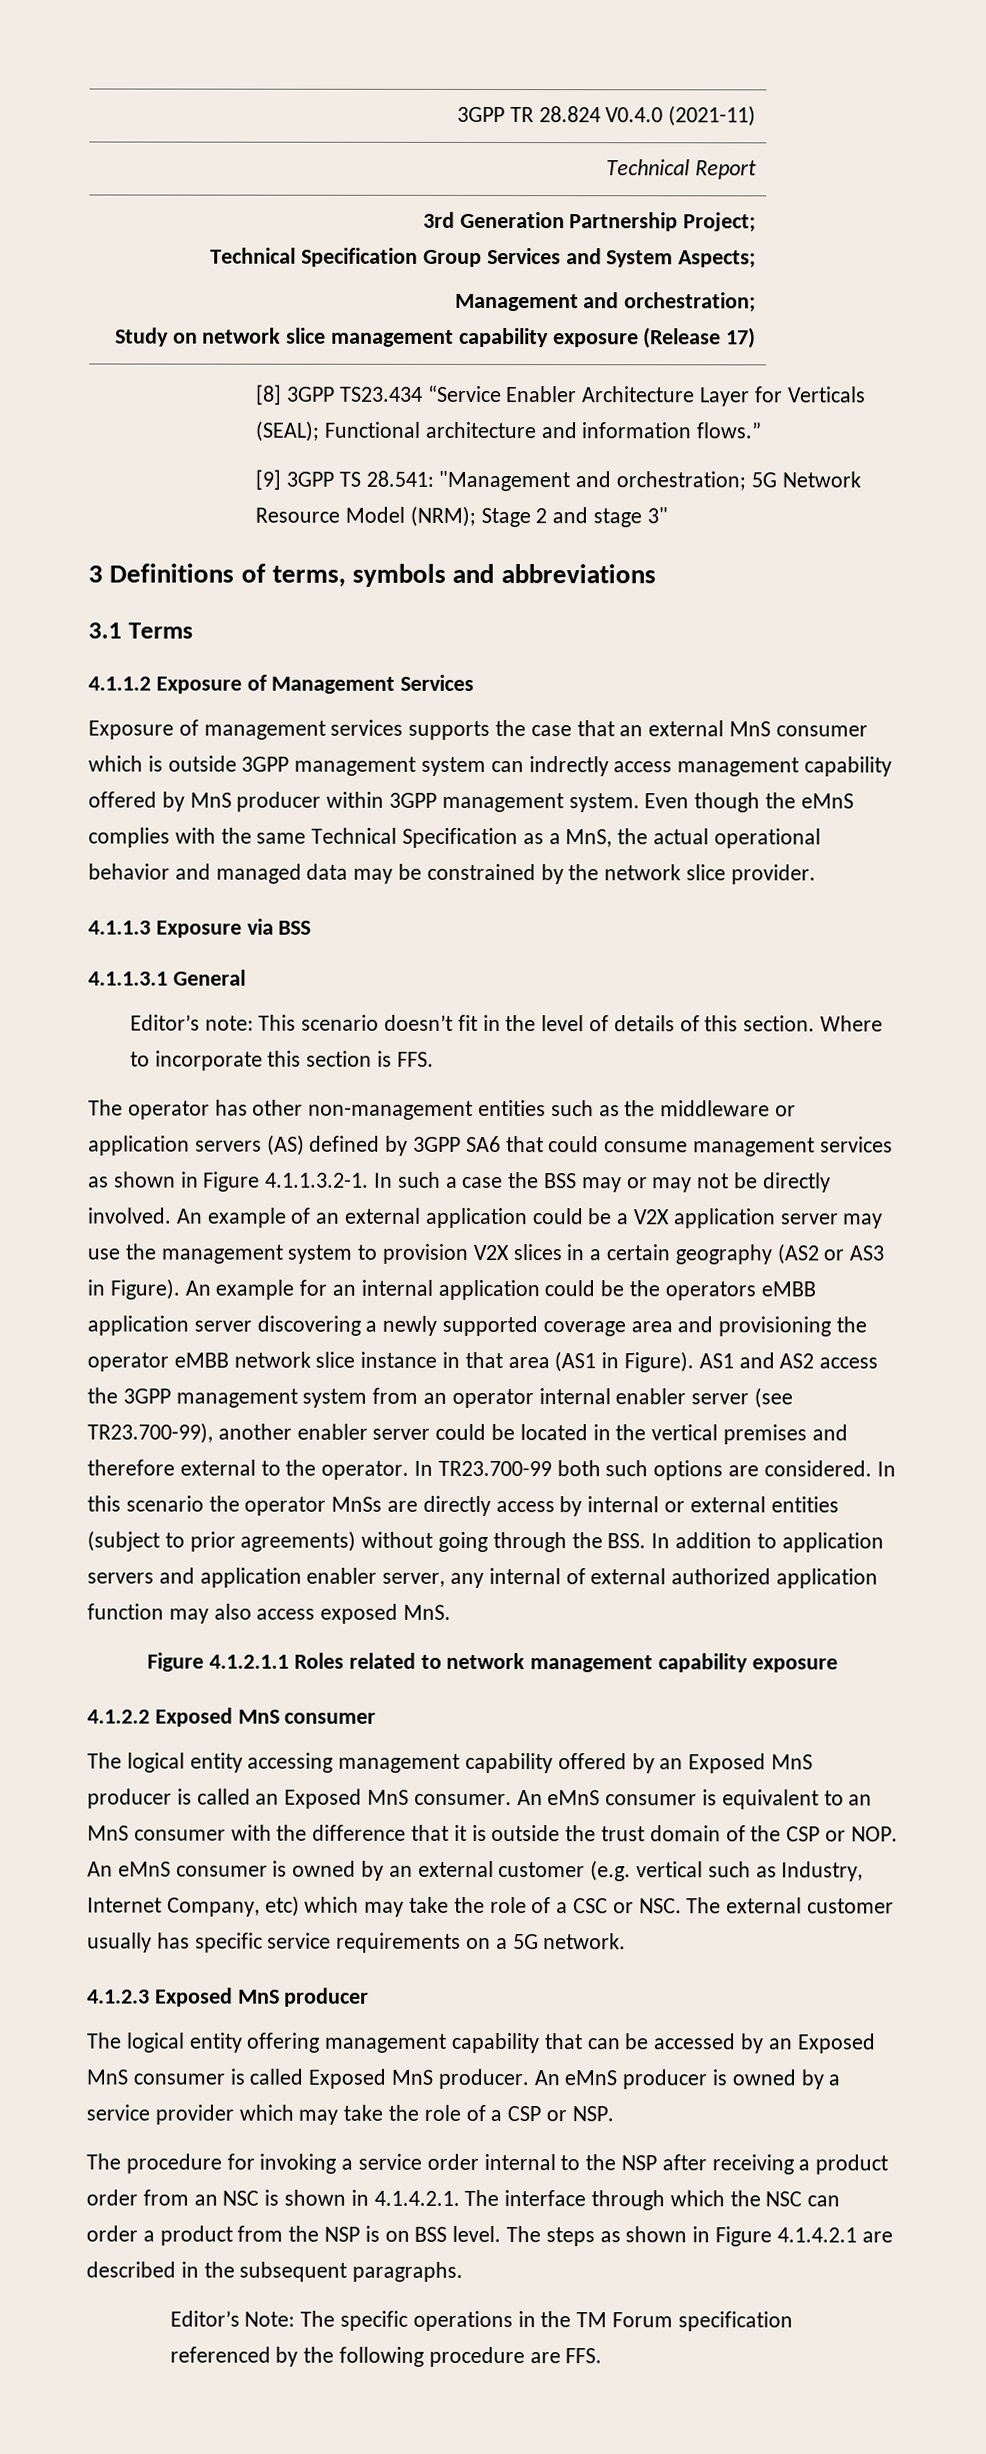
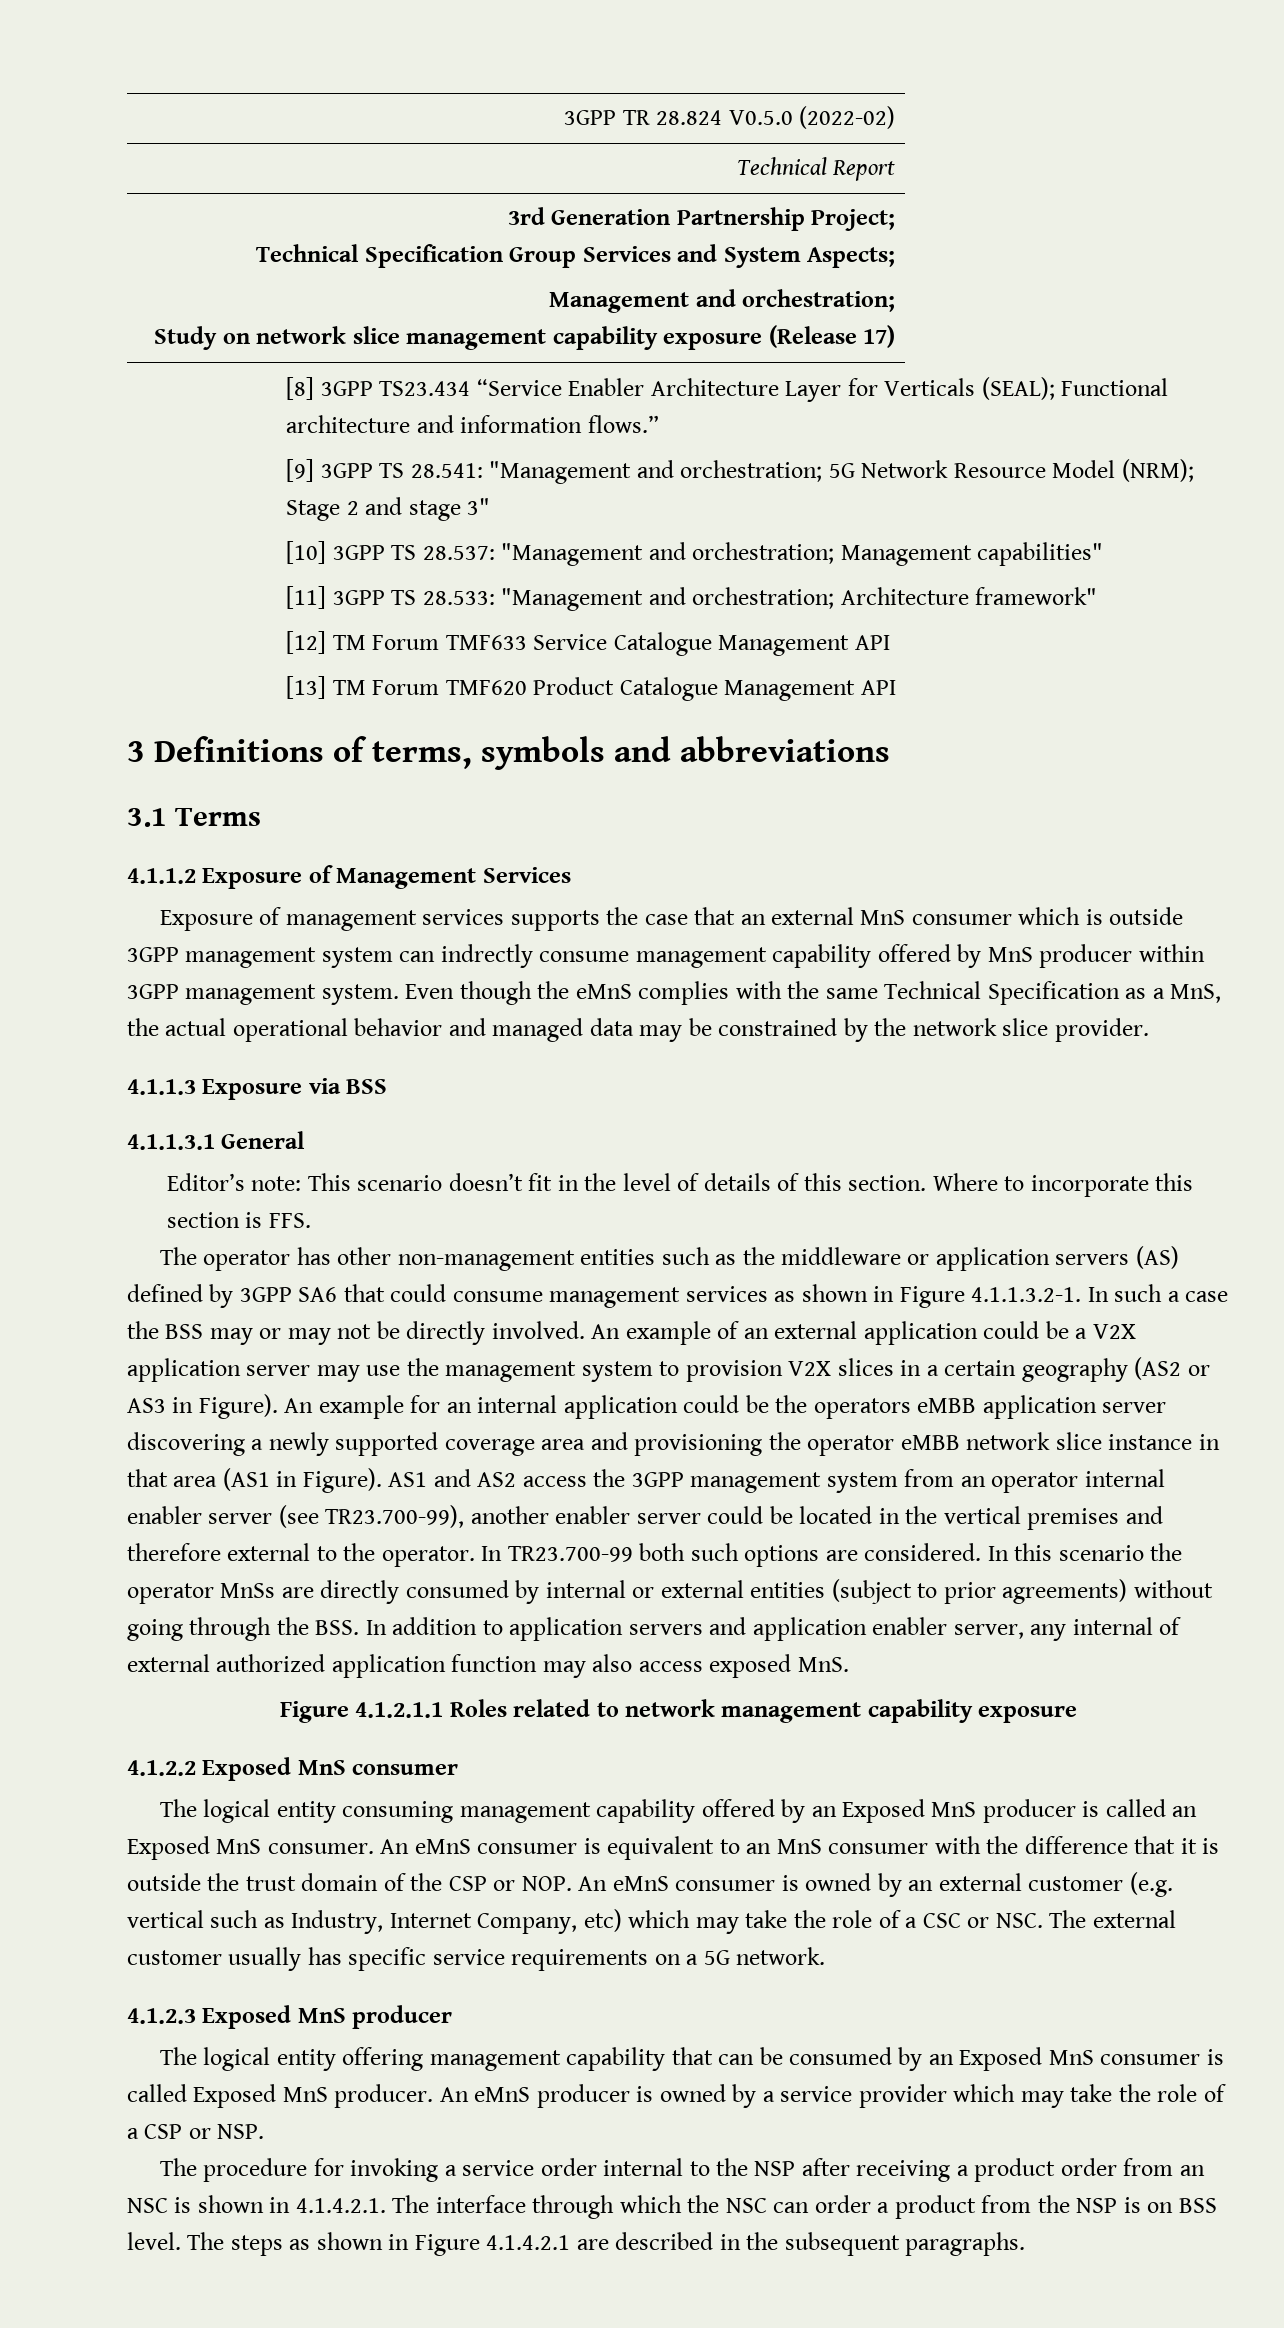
[605,105,757,127] V0.4.0 (2021-11) -> [728,106,896,129] V0.5.0 (2022-02)
(668, 515) none -> [286,541,1104,566] [286,586,1098,611] [286,631,890,656] [286,676,896,701] // [10] 3GPP TS 28.537: "Management and orchestration; Management capabilities" // [11] 3GPP TS 28.533: "Management and orchestration; Architecture framework" // [12] TM Forum TMF633 Service Catalogue Management API // [13] TM Forum TMF620 Product Catalogue Management API
[613,761,673,773] access -> [539,951,630,962] consume
[495,1501,555,1513] access -> [405,1580,509,1598] consumed
[247,1752,334,1773] accessing -> [342,1801,454,1823] consuming
[653,2033,737,2050] accessed -> [789,2047,893,2065] consumed
[169,2310,793,2332] [169,2346,603,2368] // Editor’s Note: The specific operations in the TM Forum specification referenced by the following procedure are FFS. -> (1026, 2244) none

